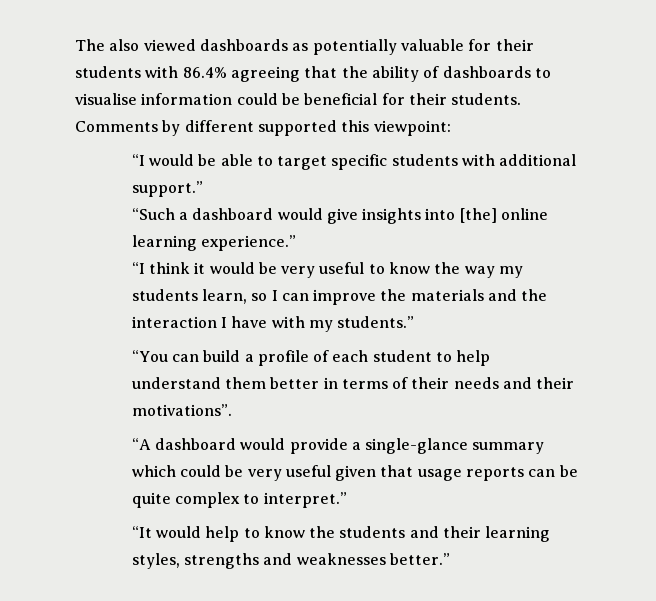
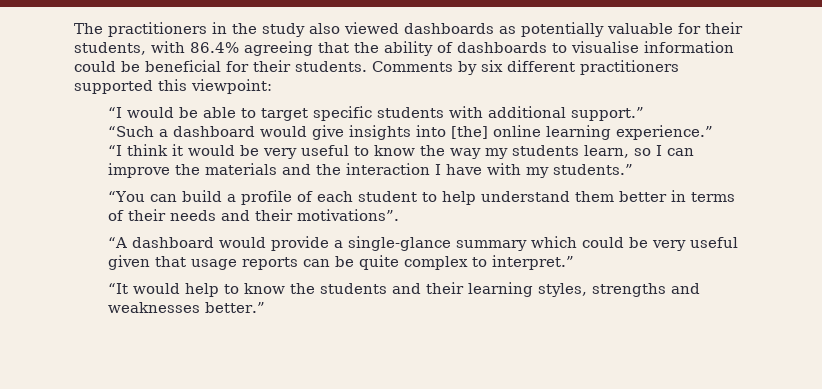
(105, 45) none -> [108,22,305,37] practitioners in the study
[75,66,141,78] students -> [74,42,146,55] students,
[184,120,254,132] different -> [481,60,679,75] six different practitioners

